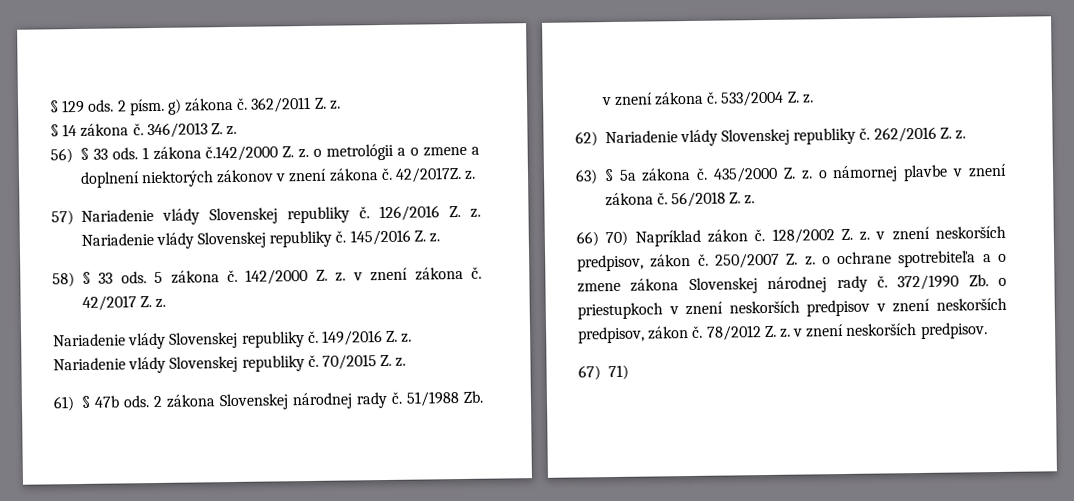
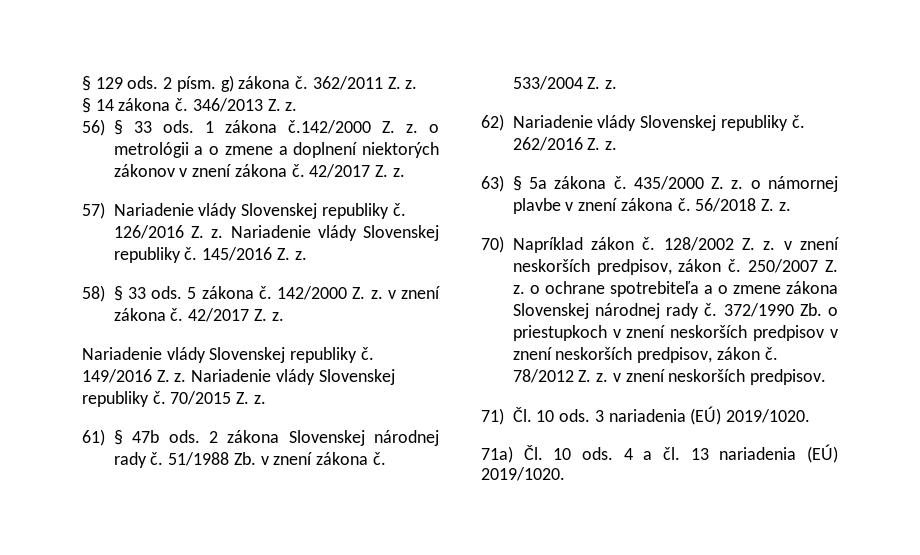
[395,166,463,183] 42/2017Z. -> [309,164,389,178] 42/2017 Z.
[576,231,599,247] 66) -> (791, 206) none
[578,364,629,381] 67) 71) -> [481,406,811,425] [481,444,838,463] [481,467,565,481] 71) Čl. 10 ods. 3 nariadenia (EÚ) 2019/1020. // 71a) Čl. 10 ods. 4 a čl. 13 nariadenia (EÚ) 2019/1020.

